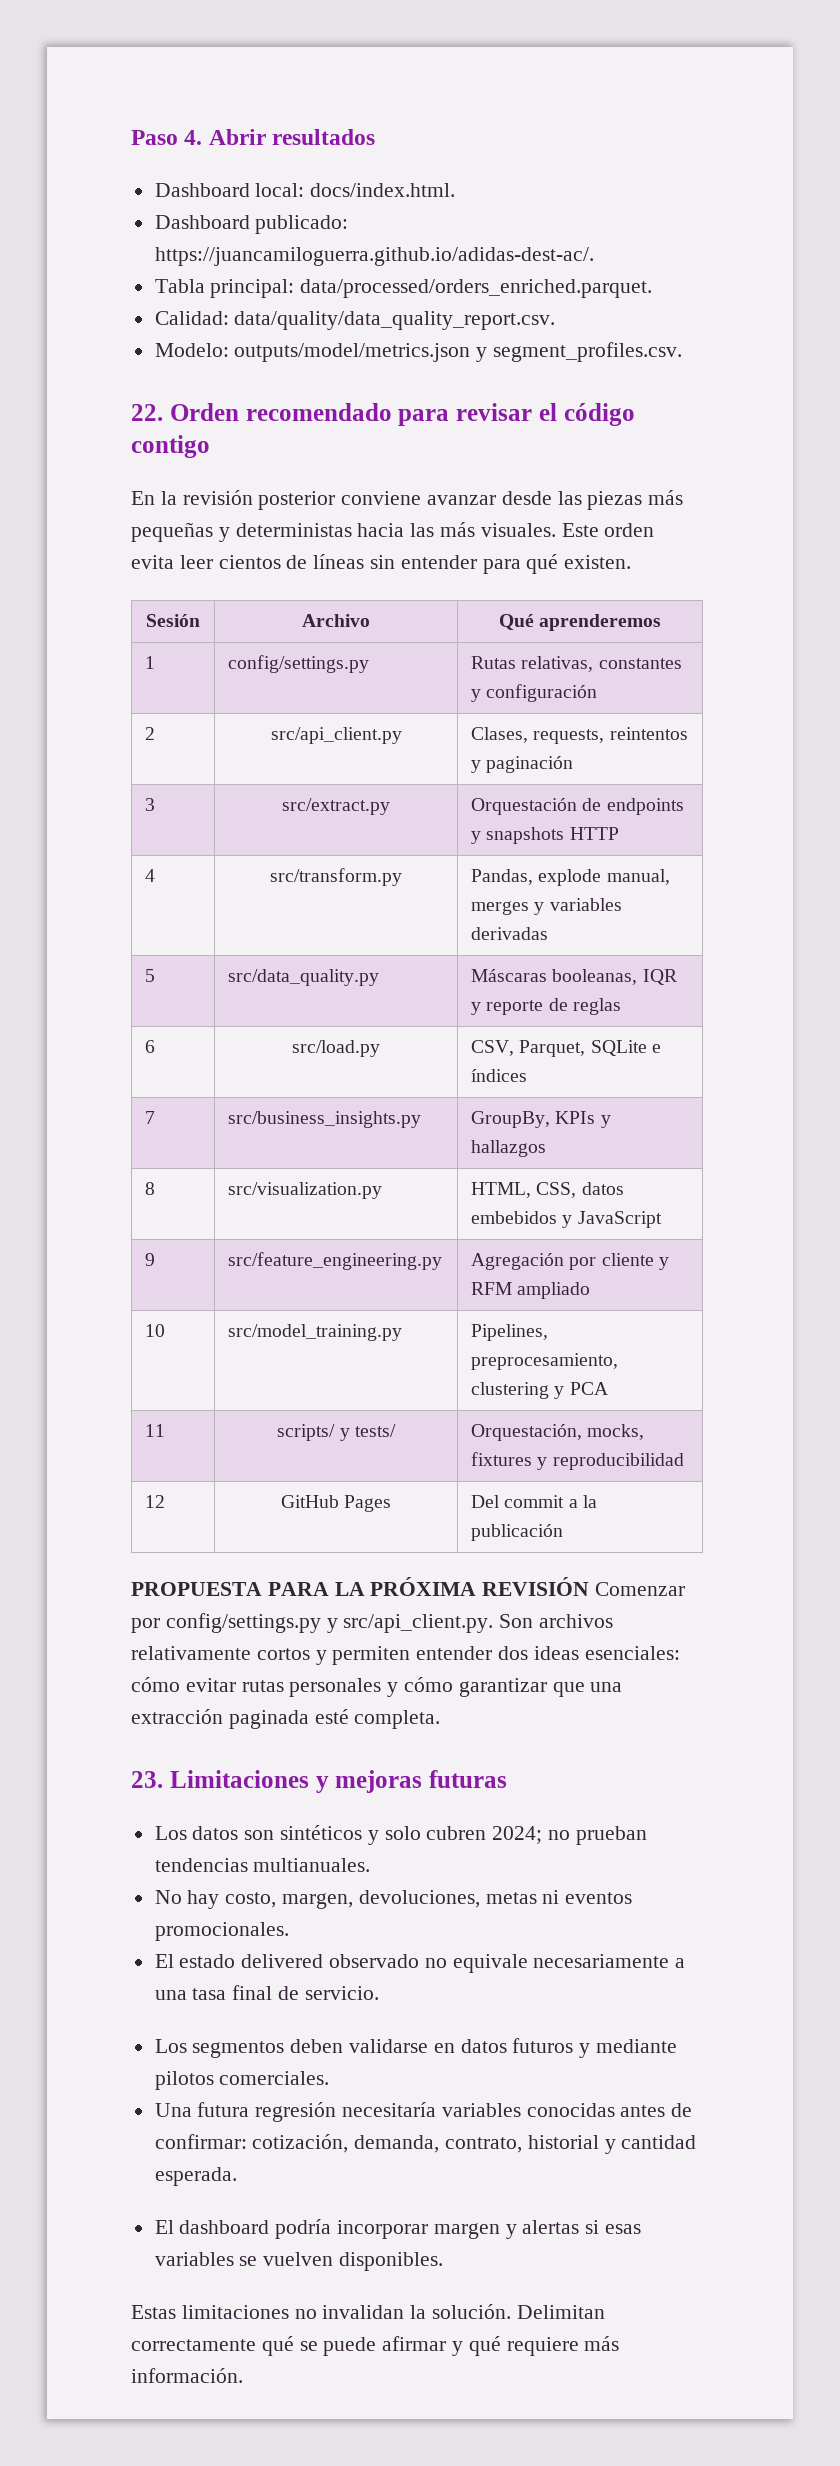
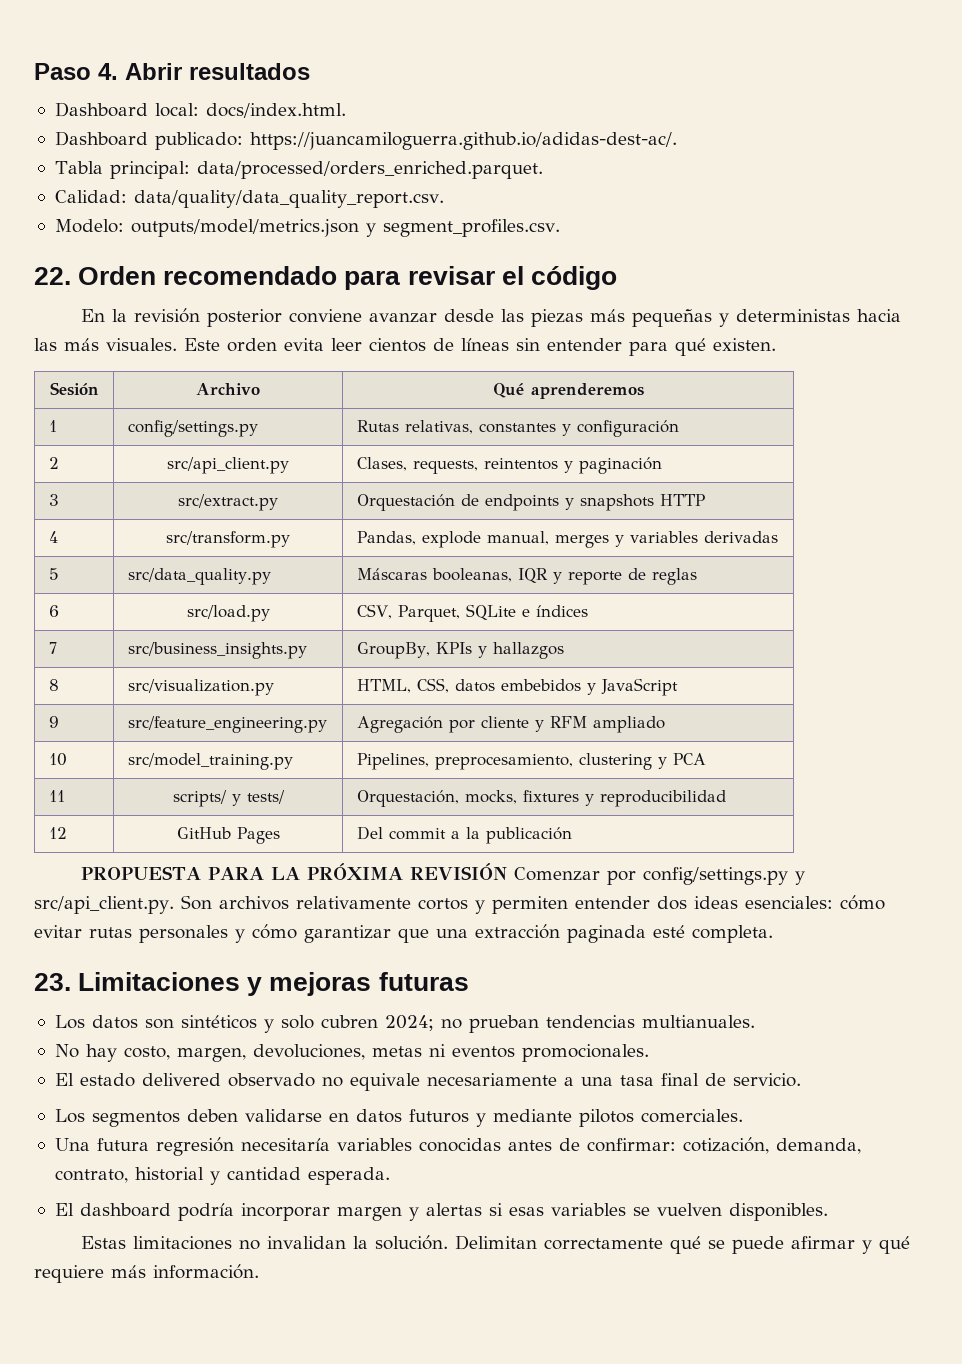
[131,435,210,458] contigo -> (617, 278) none

